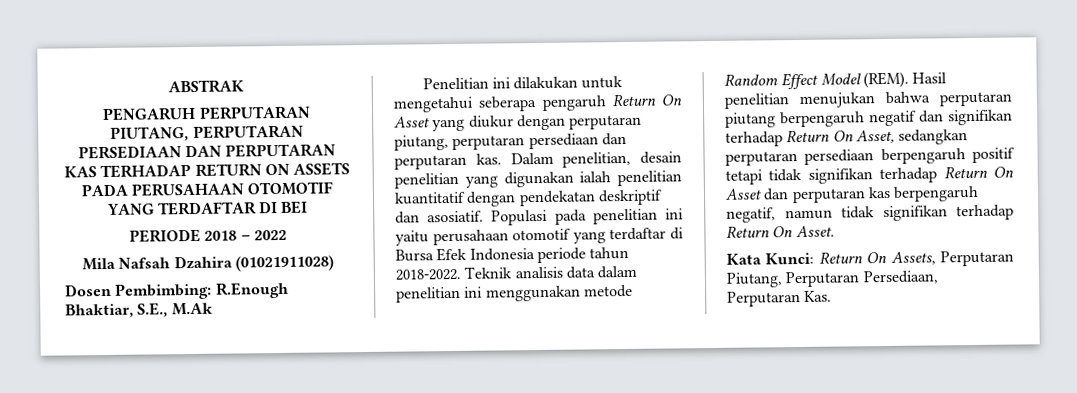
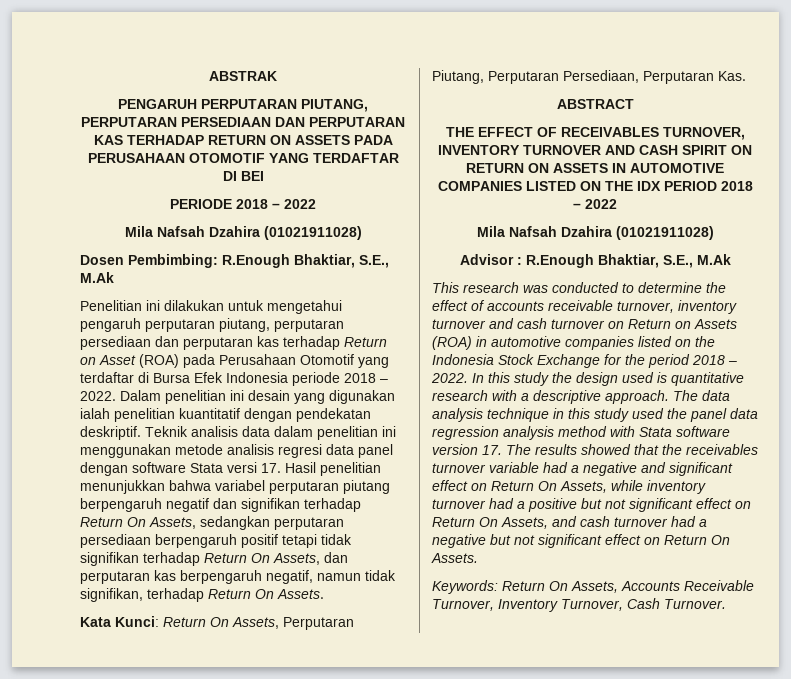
[478,93,682,112] [394,114,566,132] seberapa pengaruh Return On Asset yang diukur dengan -> [80,318,141,332] pengaruh
[475,151,682,168] [394,172,459,189] kas. Dalam penelitian, desain penelitian -> [257,336,387,350] [80,354,389,368] [80,372,388,386] [80,390,290,404] kas terhadap Return on Asset (ROA) pada Perusahaan Otomotif yang terdaftar di Bursa Efek Indonesia periode 2018 – 2022. Dalam penelitian ini desain
[597,189,663,206] [395,208,684,226] [395,227,684,246] [395,246,630,264] [395,268,461,281] deskriptif dan asosiatif. Populasi pada penelitian ini yaitu perusahaan otomotif yang terdaftar di Bursa Efek Indonesia periode tahun 2018-2022. -> [80,426,141,440] deskriptif.
[724,71,948,90] [724,91,930,109] Random Effect Model (REM). Hasil penelitian menujukan bahwa -> [227,444,393,458] [80,462,381,476] [80,480,265,494] analisis regresi data panel dengan software Stata versi 17. Hasil penelitian menunjukkan bahwa variabel
[855,129,895,144] Asset, -> [149,517,196,529] Assets,
[725,188,762,200] Asset -> [273,553,320,565] Assets,
[882,204,1014,222] [726,225,835,238] signifikan terhadap Return On Asset. -> [80,588,324,602] signifikan, terhadap Return On Assets.
(833, 296) none -> [556,99,634,109] [445,127,745,140] [438,145,752,155] [466,163,724,173] [437,181,753,191] [573,199,617,209] [476,226,714,240] [459,254,731,268] [432,282,726,293] [432,300,737,314] [432,318,737,329] [432,336,715,350] [432,354,737,368] [431,372,744,386] [432,390,730,404] [432,408,758,422] [432,426,730,440] [432,444,758,455] [432,462,733,476] [432,480,706,494] [432,498,751,512] [432,516,707,529] [432,534,730,548] [431,553,478,563] [432,580,754,594] [432,598,726,612] // ABSTRACT // THE EFFECT OF RECEIVABLES TURNOVER, INVENTORY TURNOVER AND CASH SPIRIT ON RETURN ON ASSETS IN AUTOMOTIVE COMPANIES LISTED ON THE IDX PERIOD 2018 – 2022 // Mila Nafsah Dzahira (01021911028) // Advisor : R.Enough Bhaktiar, S.E., M.Ak // This research was conducted to determine the effect of accounts receivable turnover, inventory turnover and cash turnover on Return on Assets (ROA) in automotive companies listed on the Indonesia Stock Exchange for the period 2018 – 2022. In this study the design used is quantitative research with a descriptive approach. The data analysis technique in this study used the panel data regression analysis method with Stata software version 17. The results showed that the receivables turnover variable had a negative and significant effect on Return On Assets, while inventory turnover had a positive but not significant effect on Return On Assets, and cash turnover had a negative but not significant effect on Return On Assets. // Keywords: Return On Assets, Accounts Receivable Turnover, Inventory Turnover, Cash Turnover.

